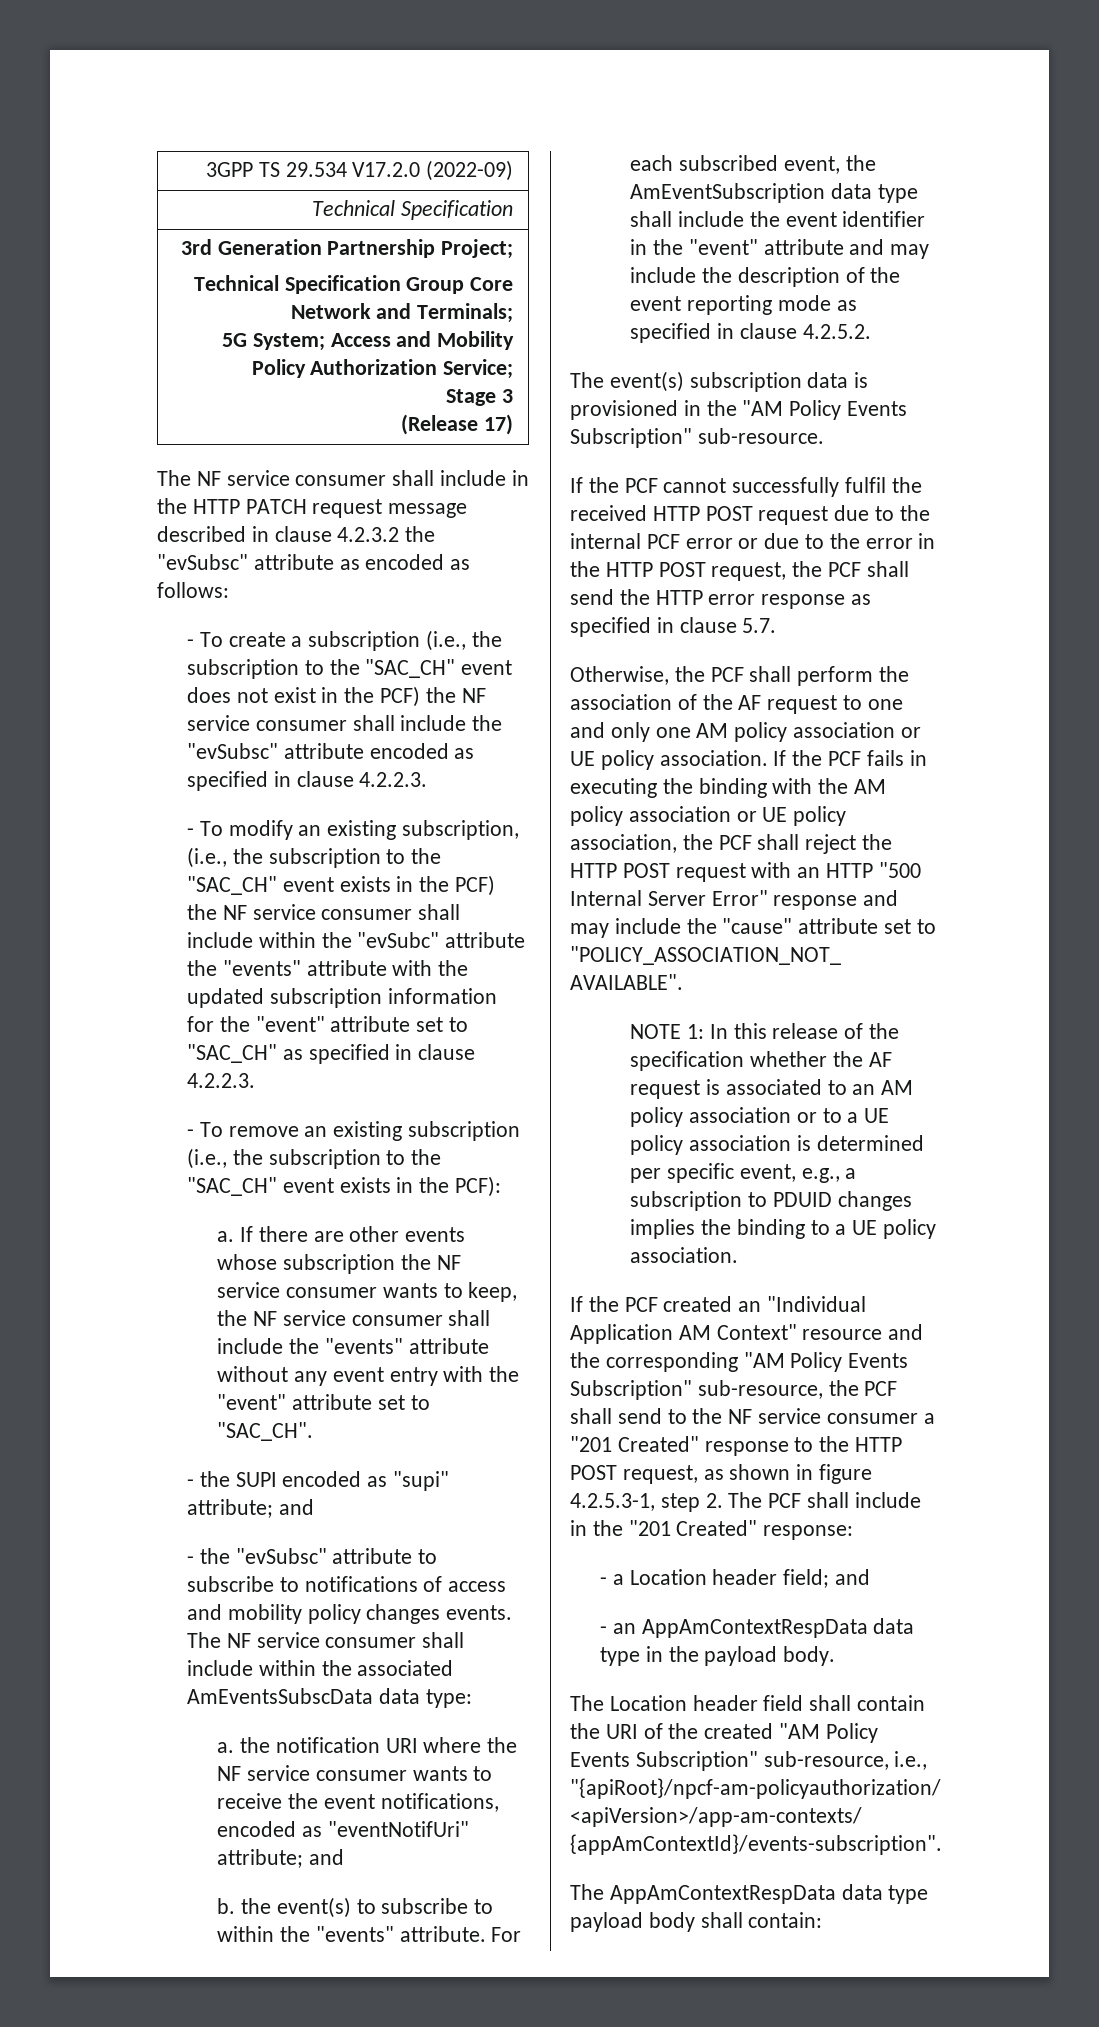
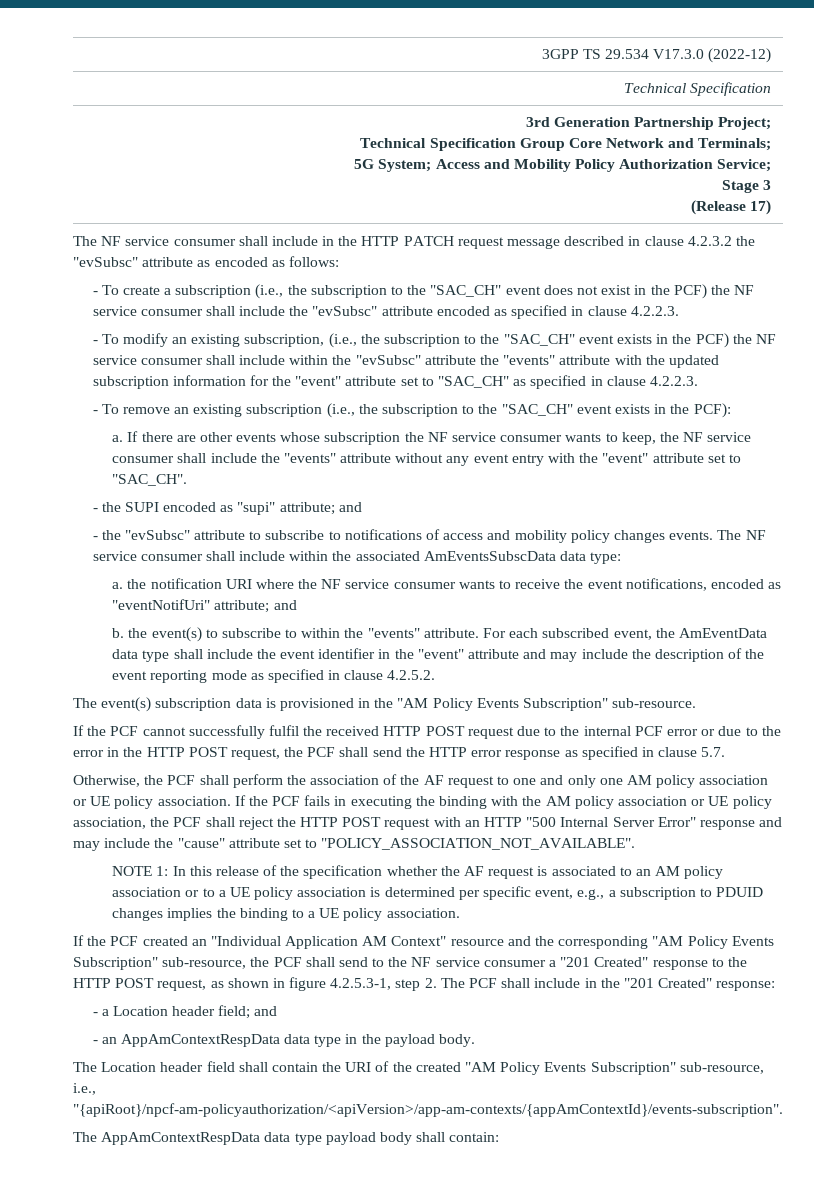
[352,160,514,181] V17.2.0 (2022-09) -> [653,48,772,63] V17.3.0 (2022-12)
[357,932,440,948] "evSubc" -> [355,355,421,365] "evSubsc"
[630,183,826,203] AmEventSubscription -> [678,628,767,638] AmEventData

